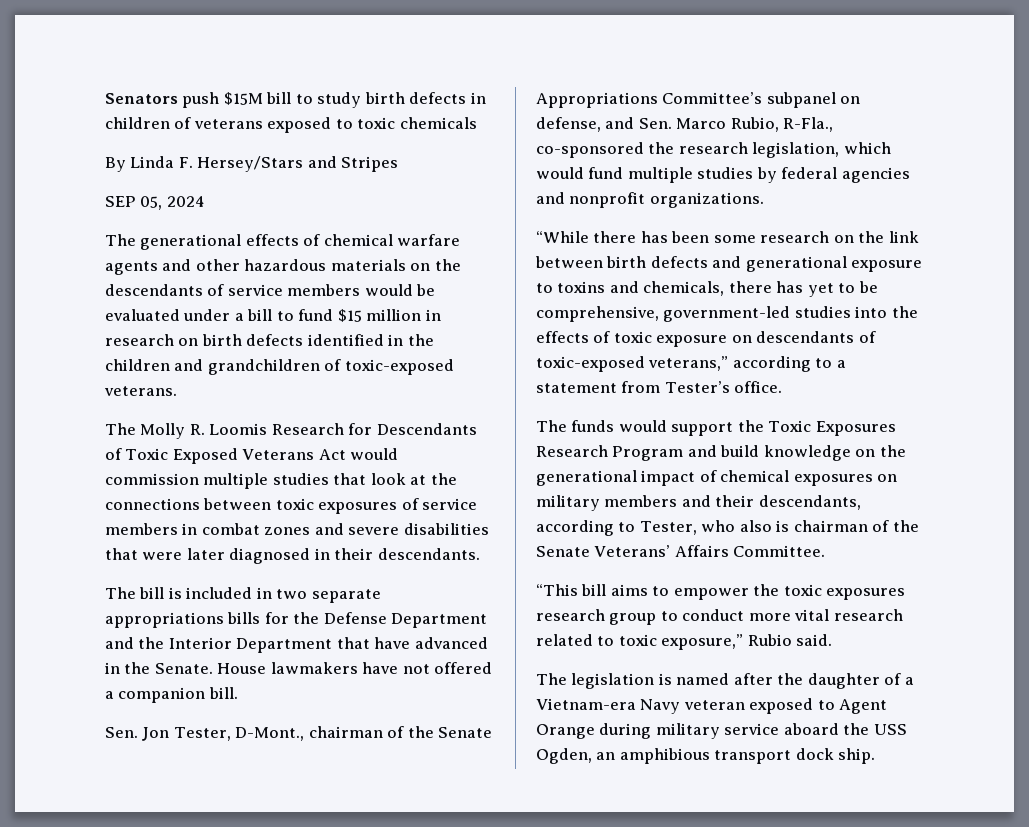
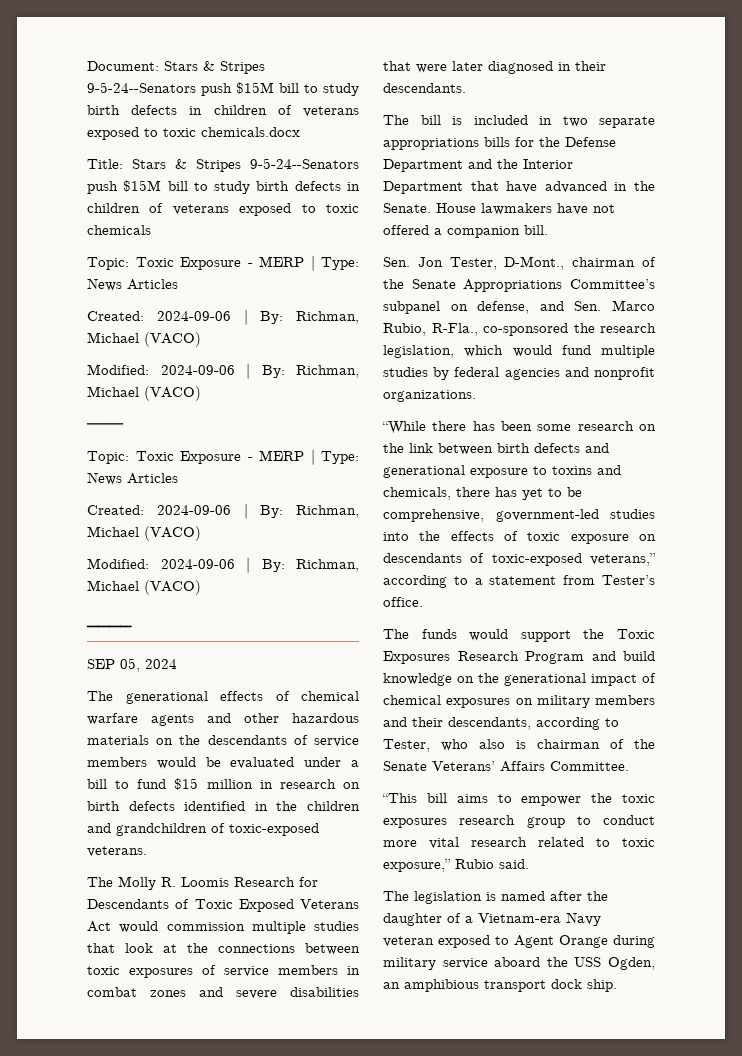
[105,93,178,104] Senators -> [87,61,265,74] [87,82,359,96] [87,105,359,117] [87,127,300,140] [87,158,359,172] Document: Stars & Stripes 9-5-24--Senators push $15M bill to study birth defects in children of veterans exposed to toxic chemicals.docx // Title: Stars & Stripes 9-5-24--Senators
[105,156,399,172] By Linda F. Hersey/Stars and Stripes -> [87,255,359,271] [87,278,178,291] [87,309,359,325] [87,332,201,347] [87,363,359,379] [87,386,201,401] [86,423,124,429] [87,449,359,465] [87,472,178,485] [87,503,359,519] [87,526,201,541] [87,557,359,573] [87,580,201,595] [86,625,132,633] Topic: Toxic Exposure - MERP | Type: News Articles // Created: 2024-09-06 | By: Richman, Michael (VACO) // Modified: 2024-09-06 | By: Richman, Michael (VACO) // ──── // Topic: Toxic Exposure - MERP | Type: News Articles // Created: 2024-09-06 | By: Richman, Michael (VACO) // Modified: 2024-09-06 | By: Richman, Michael (VACO) // ────

